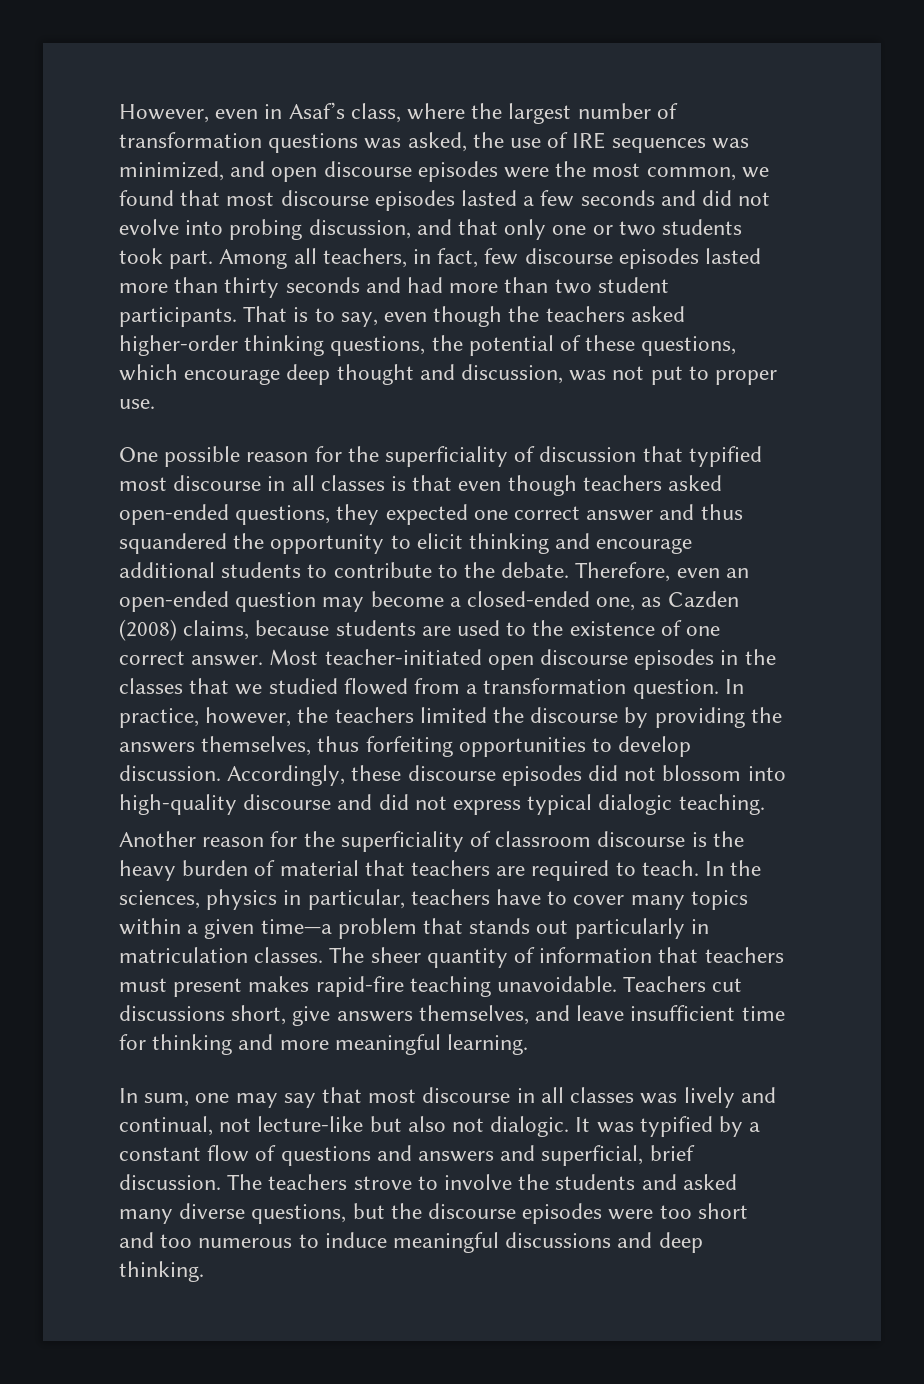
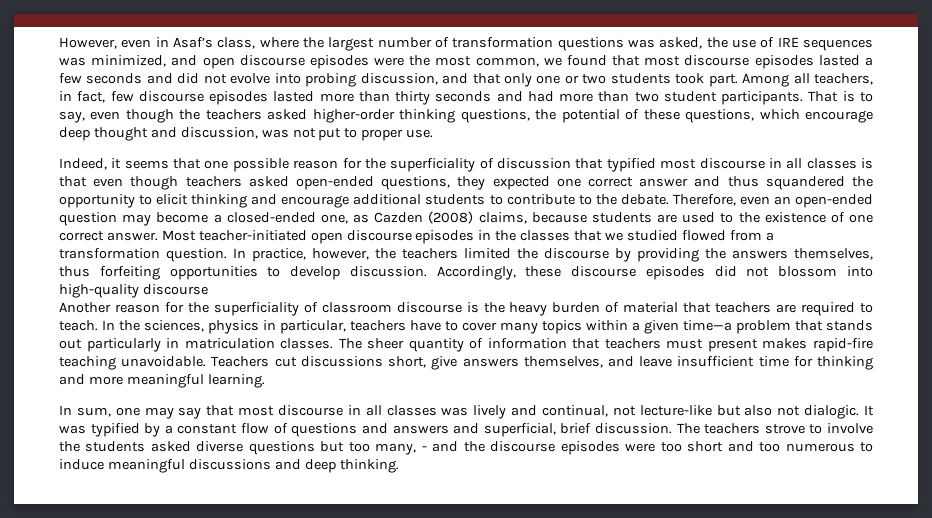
[119,447,158,462] One -> [59,158,229,170] Indeed, it seems that one
[337,794,765,815] and did not express typical dialogic teaching. -> (208, 289) none
[641,1174,737,1190] [119,1203,385,1224] and asked many diverse questions, but -> [150,441,459,455] asked diverse questions but too many, - and

